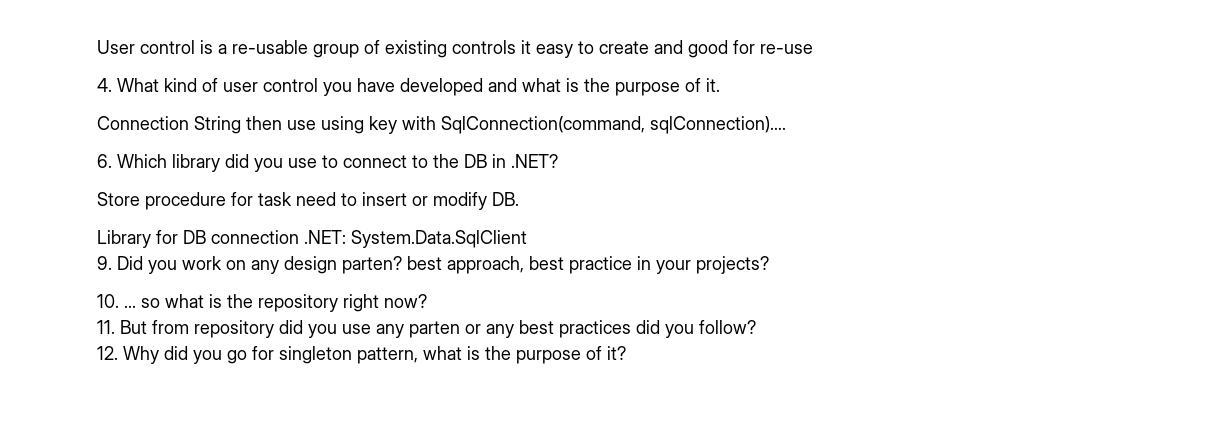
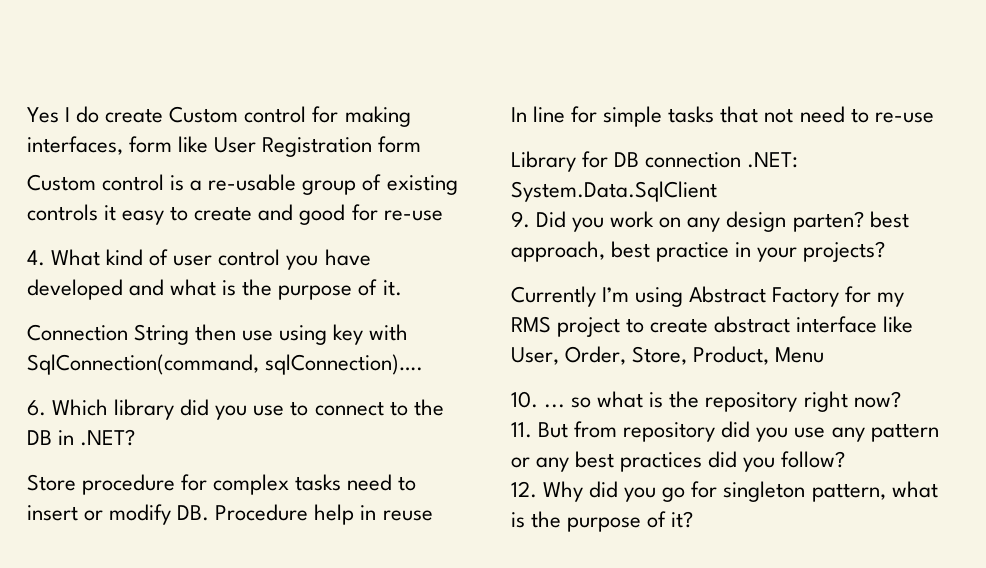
[97,40,135,54] User -> [27,106,411,127] [27,136,422,157] [27,174,96,191] Yes I do create Custom control for making interfaces, form like User Registration form // Custom
[258,192,292,206] task -> [213,474,342,495] complex tasks
(519, 199) none -> [215,504,433,525] [511,106,934,127] Procedure help in reuse // In line for simple tasks that not need to re-use
(769, 265) none -> [511,286,905,307] [511,316,914,337] [511,346,825,365] // Currently I’m using Abstract Factory for my RMS project to create abstract interface like User, Order, Store, Product, Menu
[409,321,460,338] parten -> [870,423,939,442] pattern

